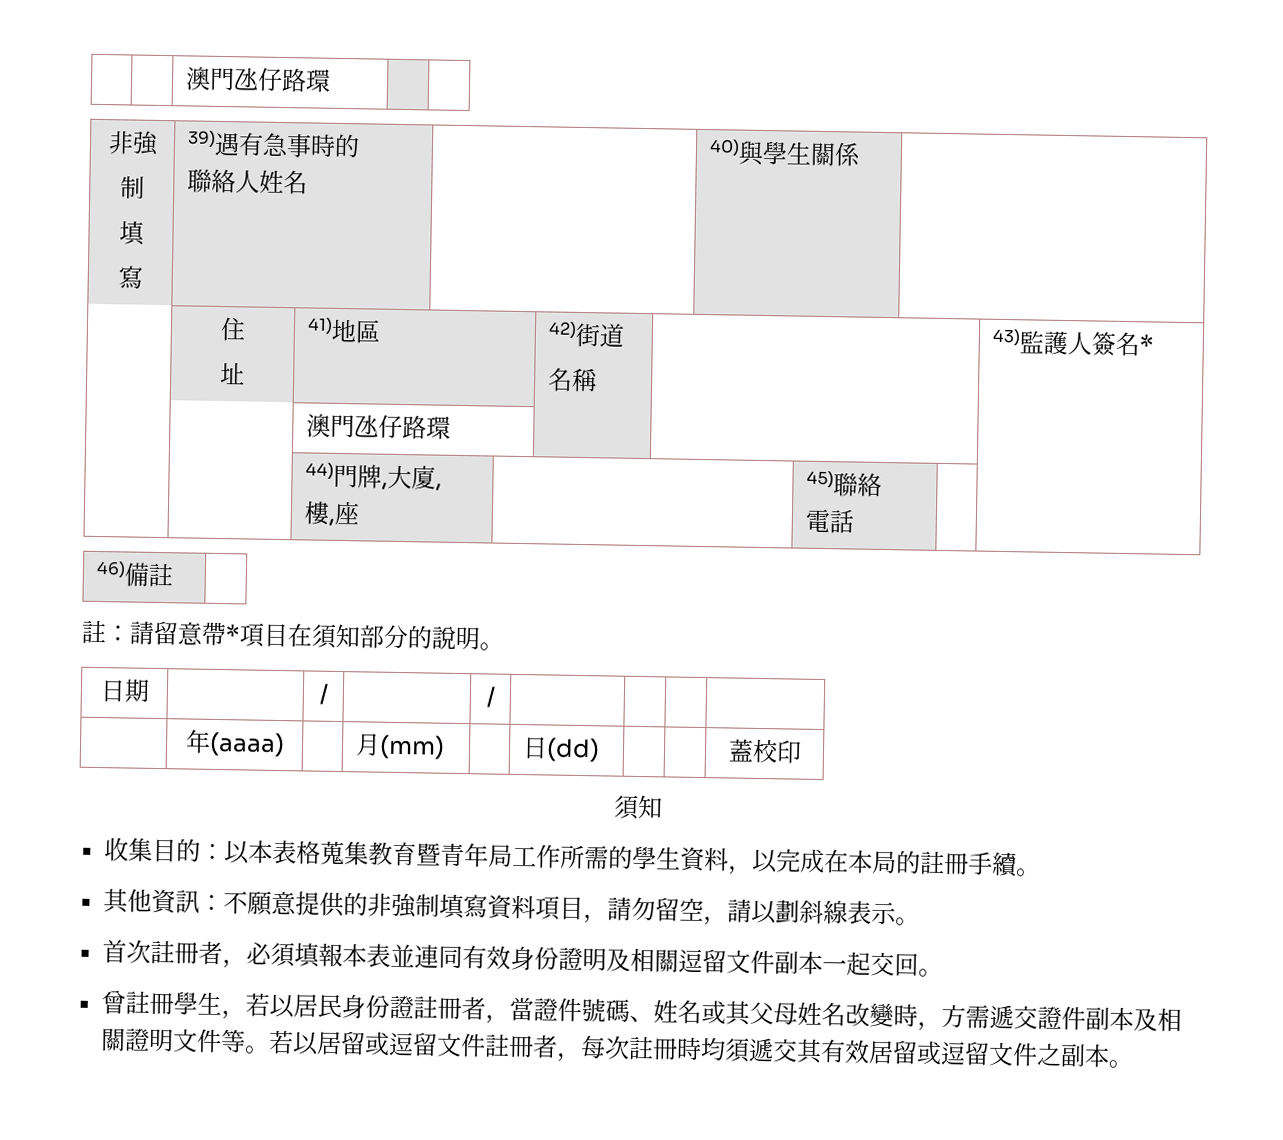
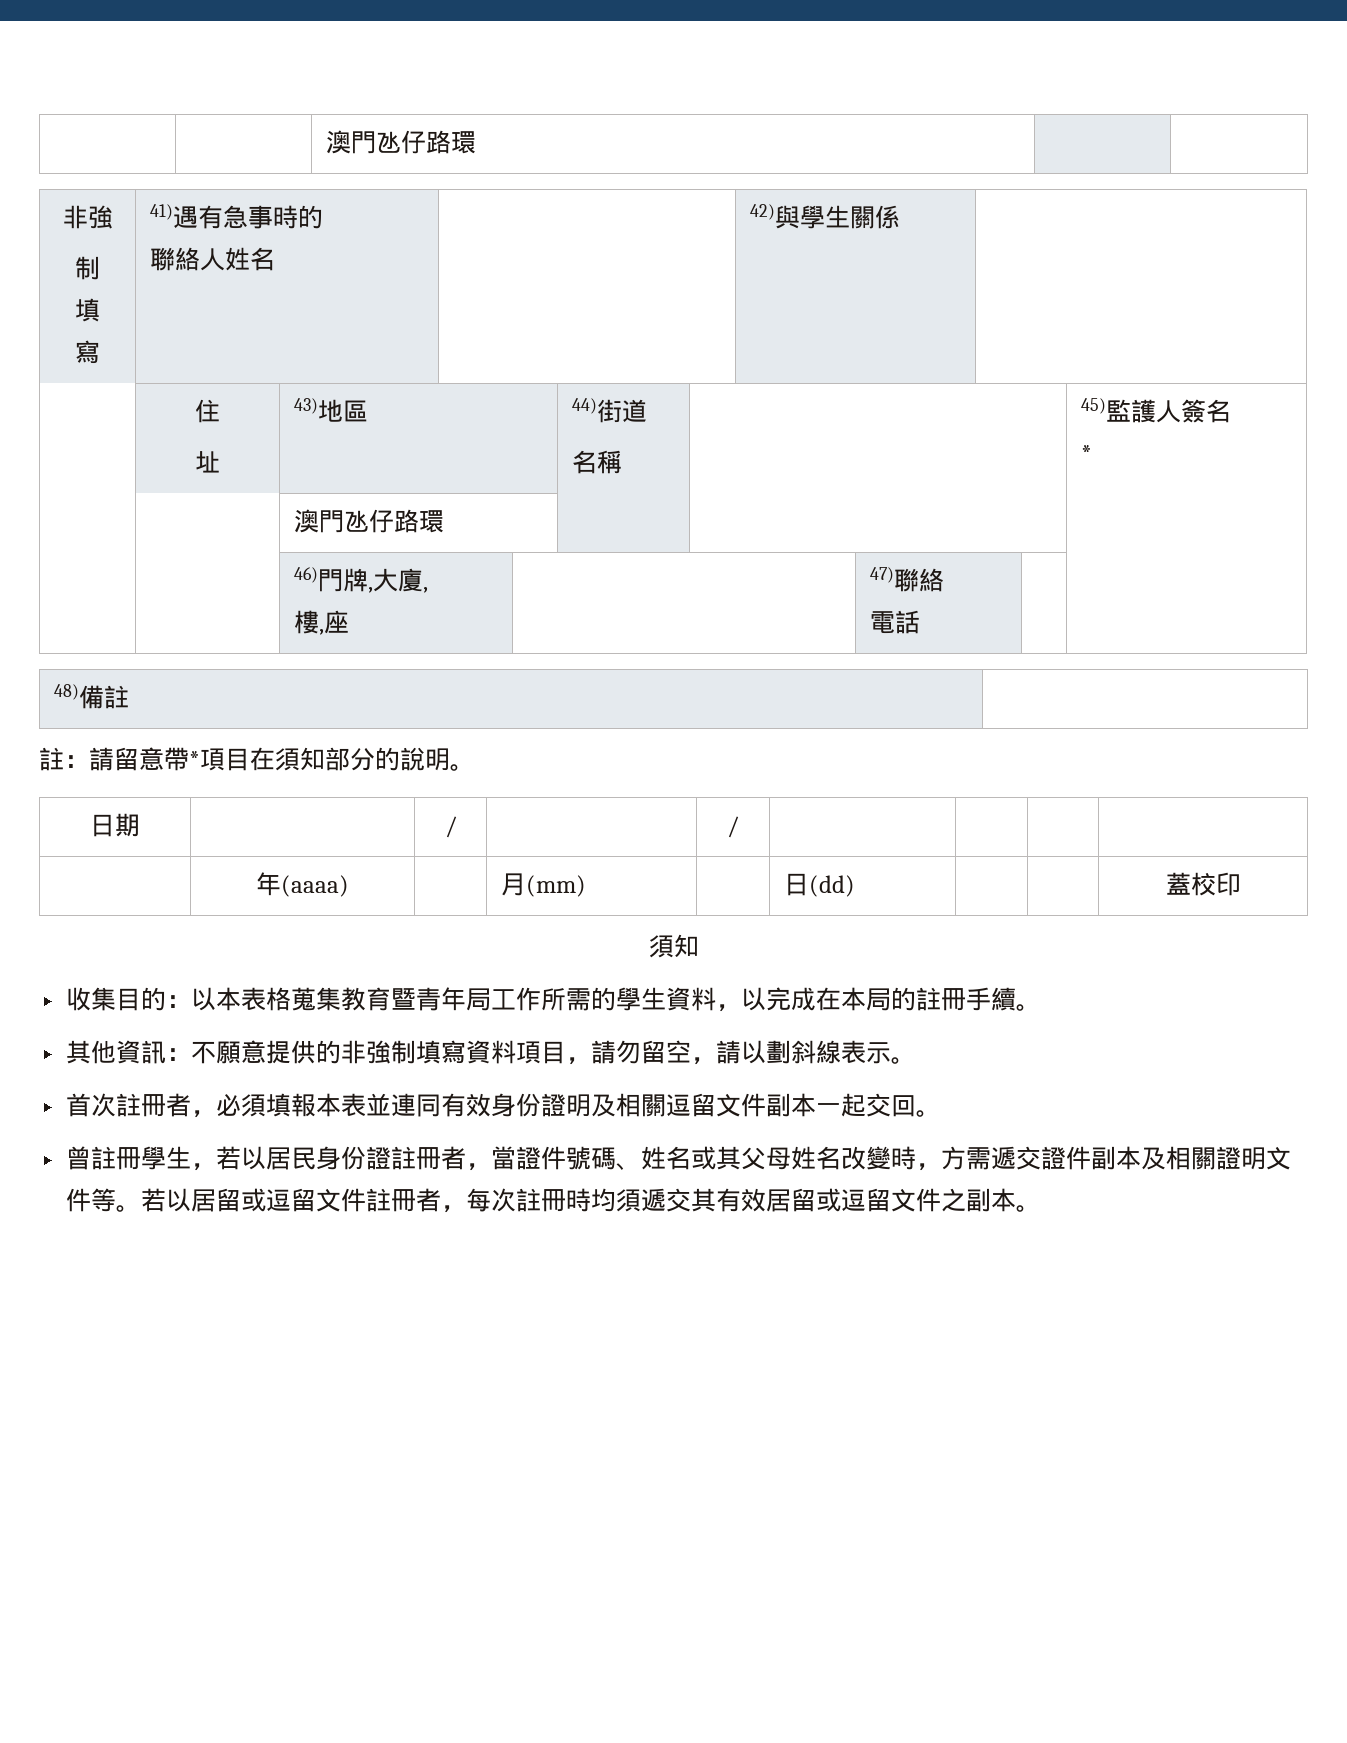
[187,130,217,148] 39) -> [149,204,173,220] 41)
[709,139,741,157] 40) -> [749,204,775,220] 42)
[307,317,334,335] 41) -> [293,398,318,414] 43)
[548,321,578,339] 42) -> [571,398,597,414] 44)
[992,328,1022,347] 43) -> [1080,398,1106,414] 45)
(1142, 344) none -> (1231, 411) //
[305,462,335,480] 44) -> [293,567,318,583] 46)
[806,470,835,489] 45) -> [869,567,894,583] 47)
[96,560,127,579] 46) -> [53,684,79,700] 48)

